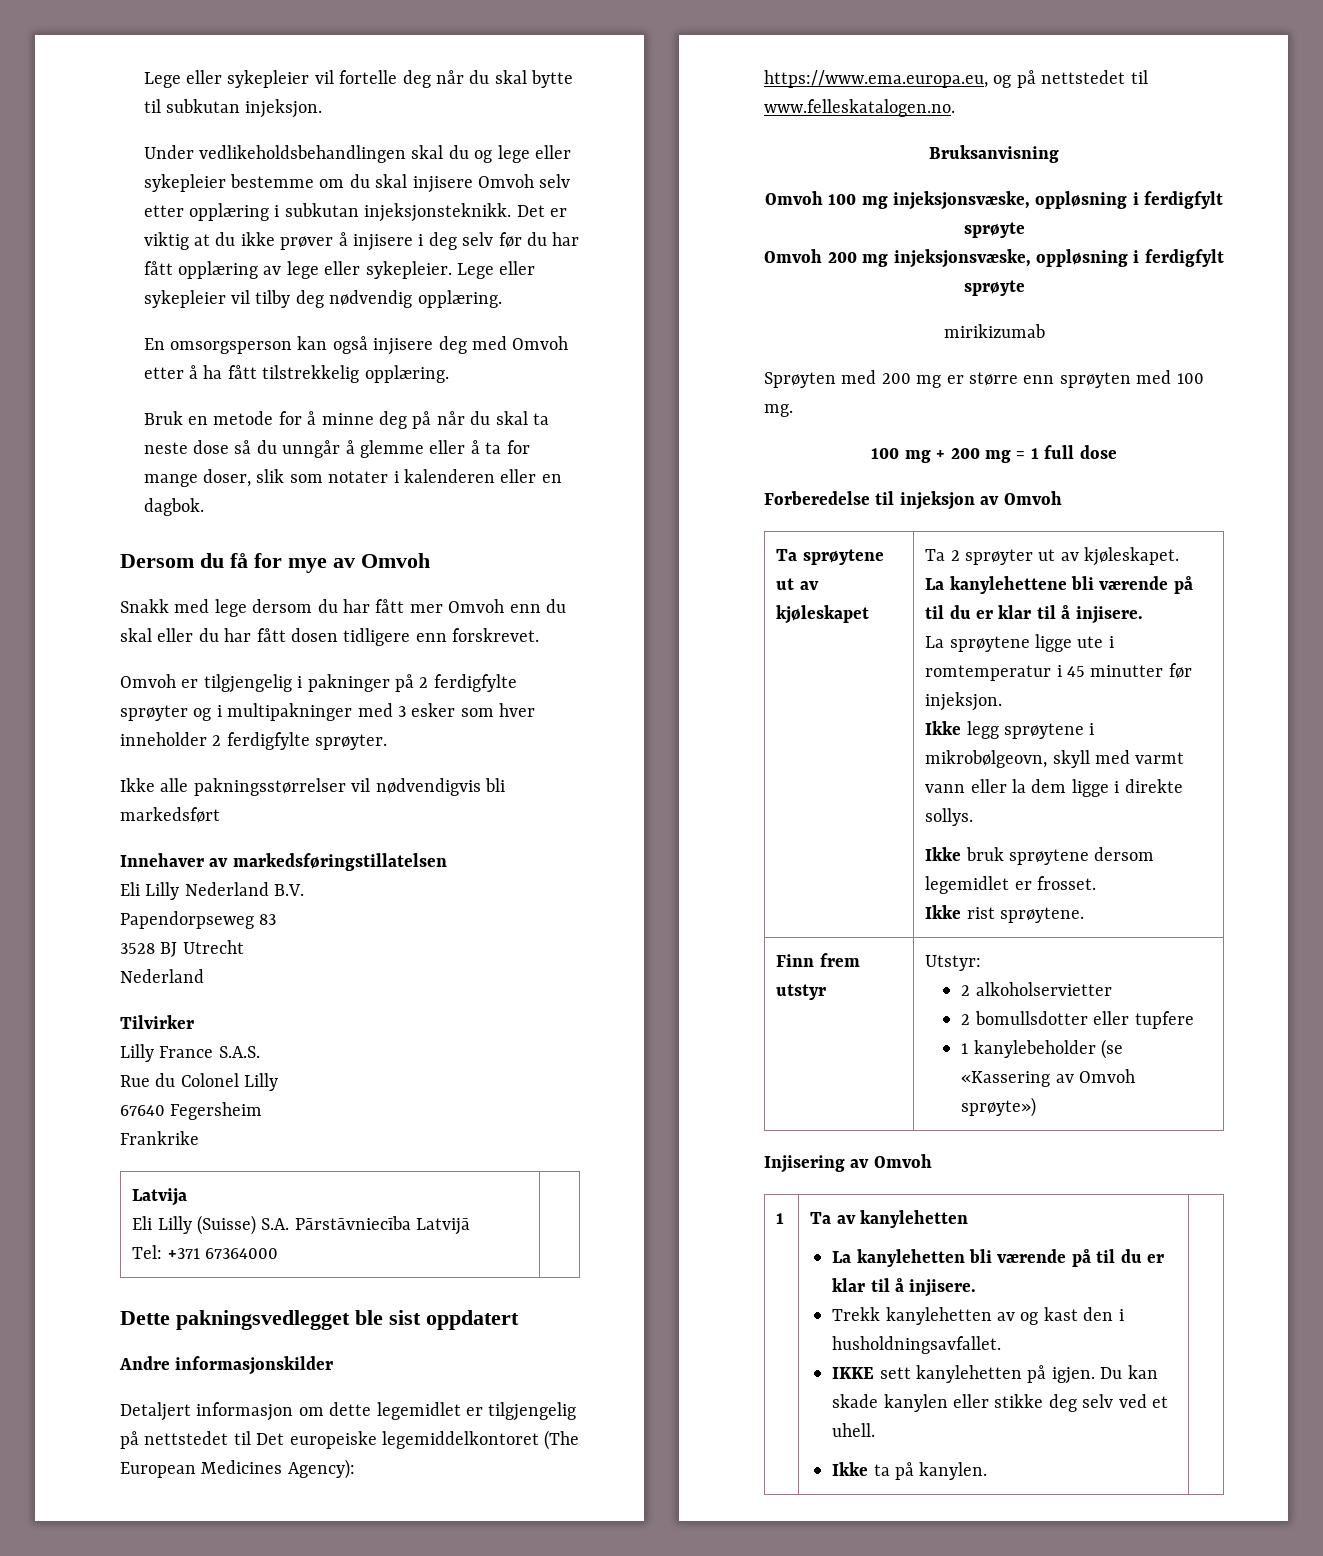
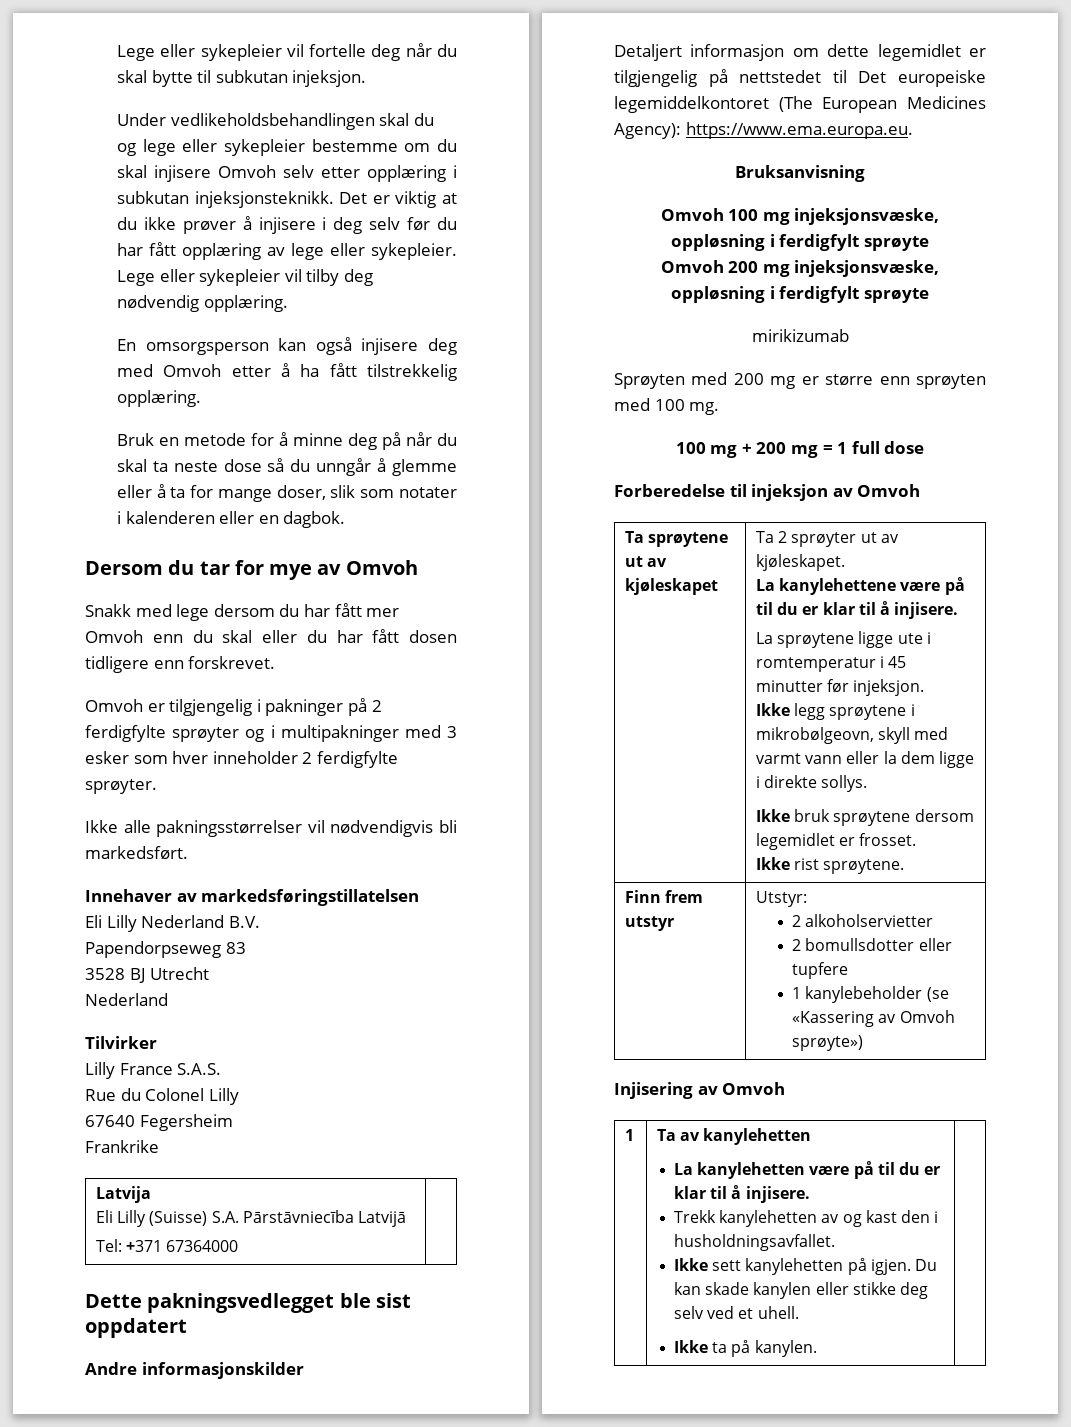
[230,553,248,568] få -> [199,561,230,575] tar
[120,807,220,823] markedsført -> [85,846,188,859] markedsført.
[764,70,1148,88] [764,99,955,117] https://www.ema.europa.eu, og på nettstedet til www.felleskatalogen.no. -> [685,122,913,139] https://www.ema.europa.eu.
[1071,576,1169,590] bli værende -> [900,582,941,591] være
[969,1249,1067,1263] bli værende -> [809,1166,850,1175] være
[832,1367,875,1379] IKKE -> [674,1258,709,1271] Ikke

